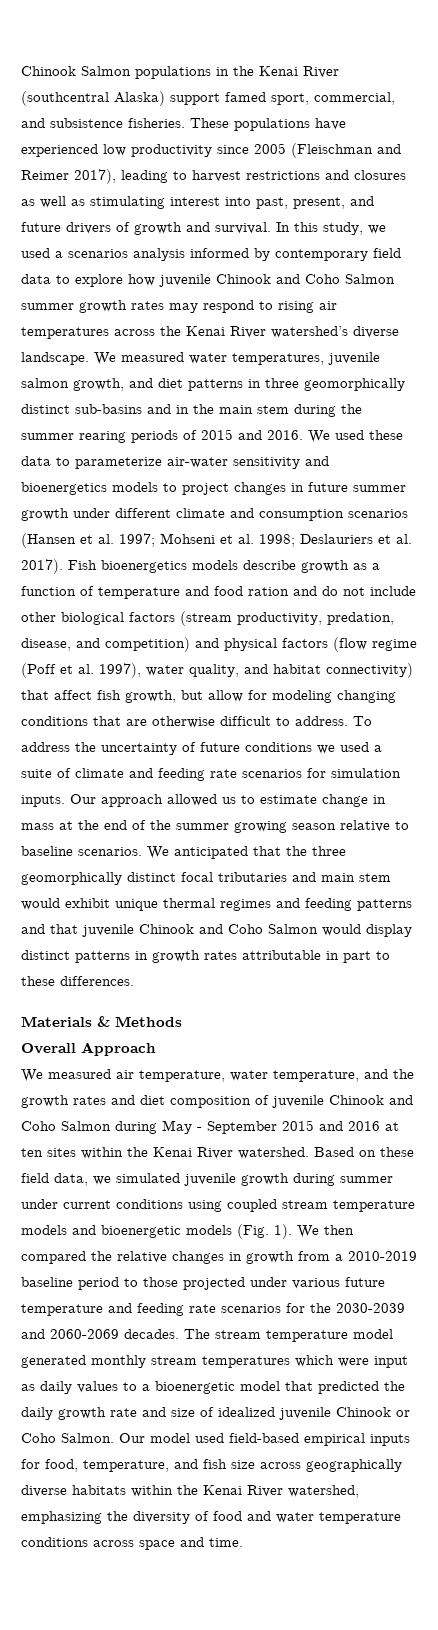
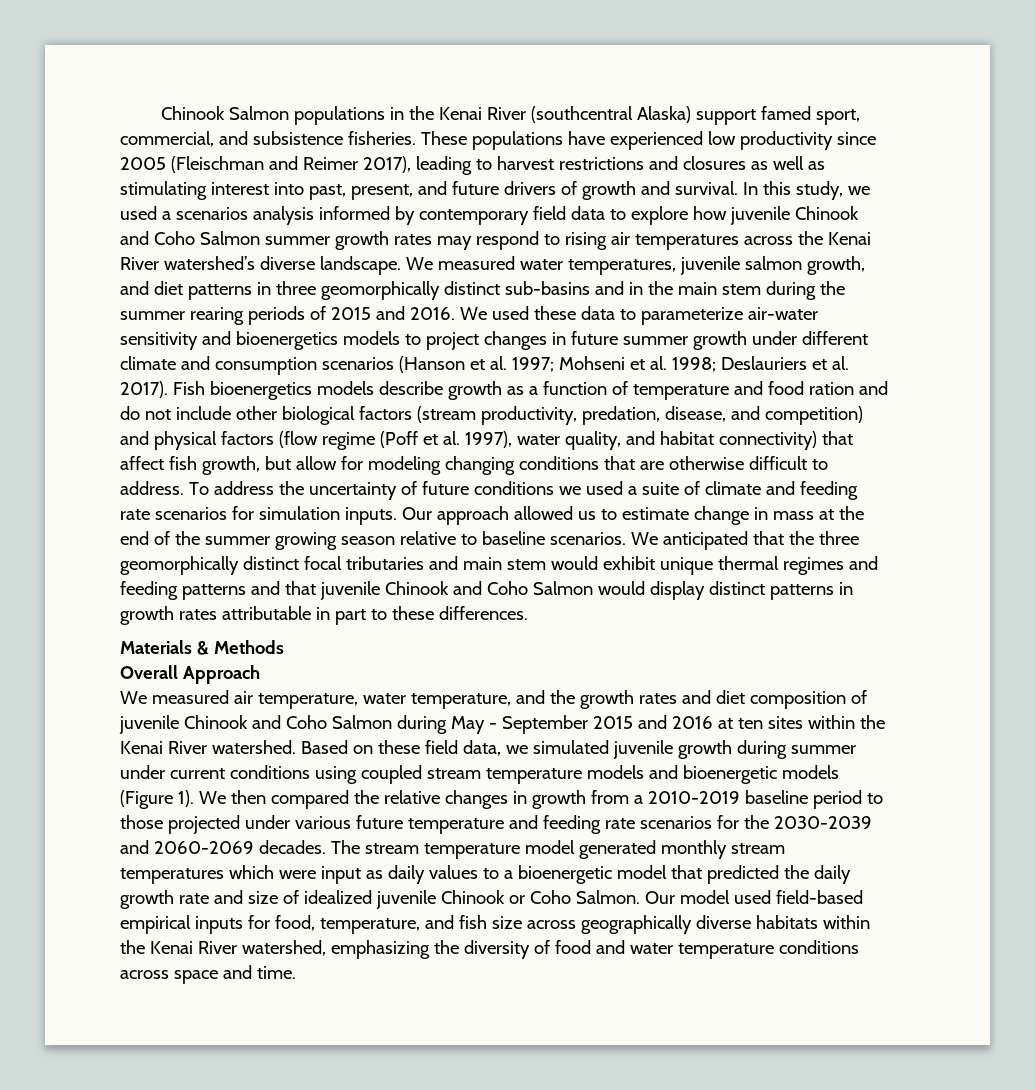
[21,533,76,548] (Hansen -> [398,356,465,373] (Hanson
[237,1224,269,1239] (Fig. -> [120,790,173,809] (Figure

